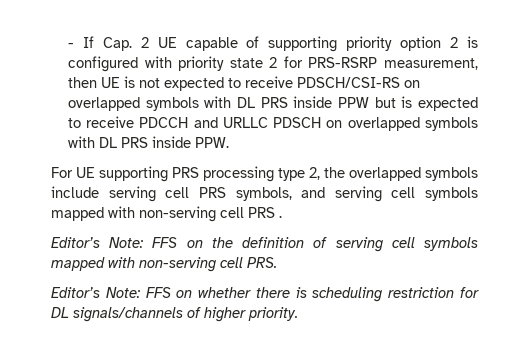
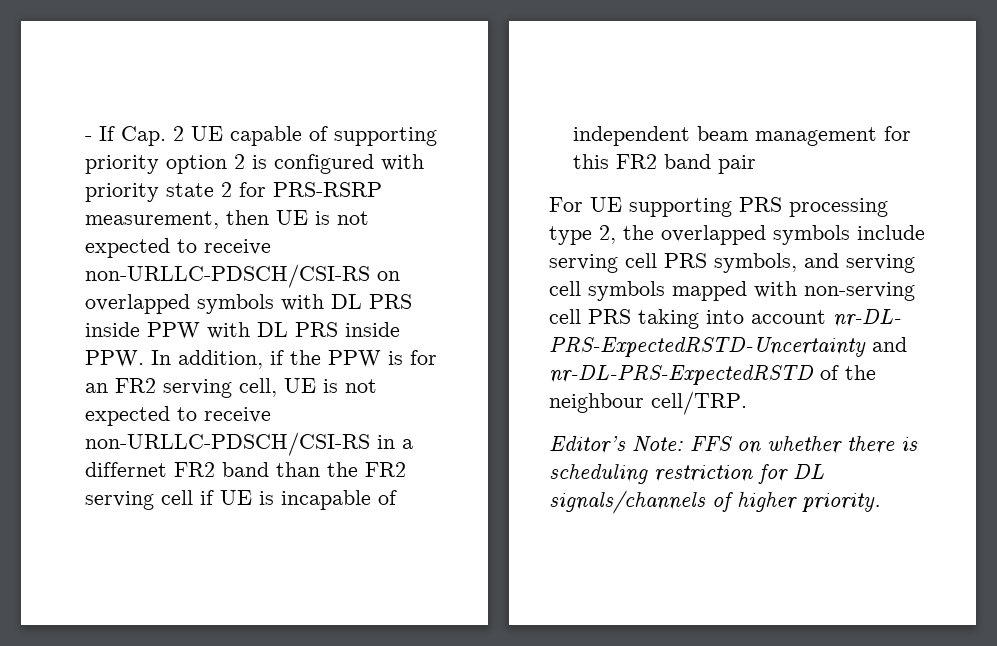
[296,77,400,88] PDSCH/CSI-RS -> [85,264,371,288] non-URLLC-PDSCH/CSI-RS
[374,96,478,111] [67,116,478,131] but is expected to receive PDCCH and URLLC PDSCH on overlapped symbols -> (201, 330) none
(229, 142) none -> [151,350,438,369] [85,378,378,398] [85,406,272,426] [85,432,414,456] [85,462,407,477] [85,490,398,510] [573,126,912,146] [573,154,757,174] In addition, if the PPW is for an FR2 serving cell, UE is not expected to receive non-URLLC-PDSCH/CSI-RS in a differnet FR2 band than the FR2 serving cell if UE is incapable of independent beam management for this FR2 band pair
[279,215,282,218] [51,237,479,252] [51,257,277,272] . // Editor’s Note: FFS on the definition of serving cell symbols mapped with non-serving cell PRS. -> [638,309,901,329] [549,337,907,357] [549,365,876,385] [549,391,747,415] taking into account nr-DL- PRS-ExpectedRSTD-Uncertainty and nr-DL-PRS-ExpectedRSTD of the neighbour cell/TRP.

